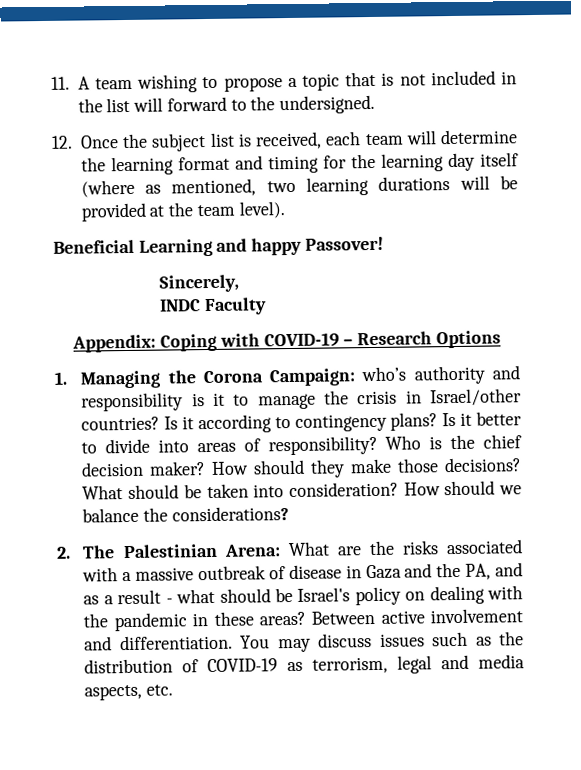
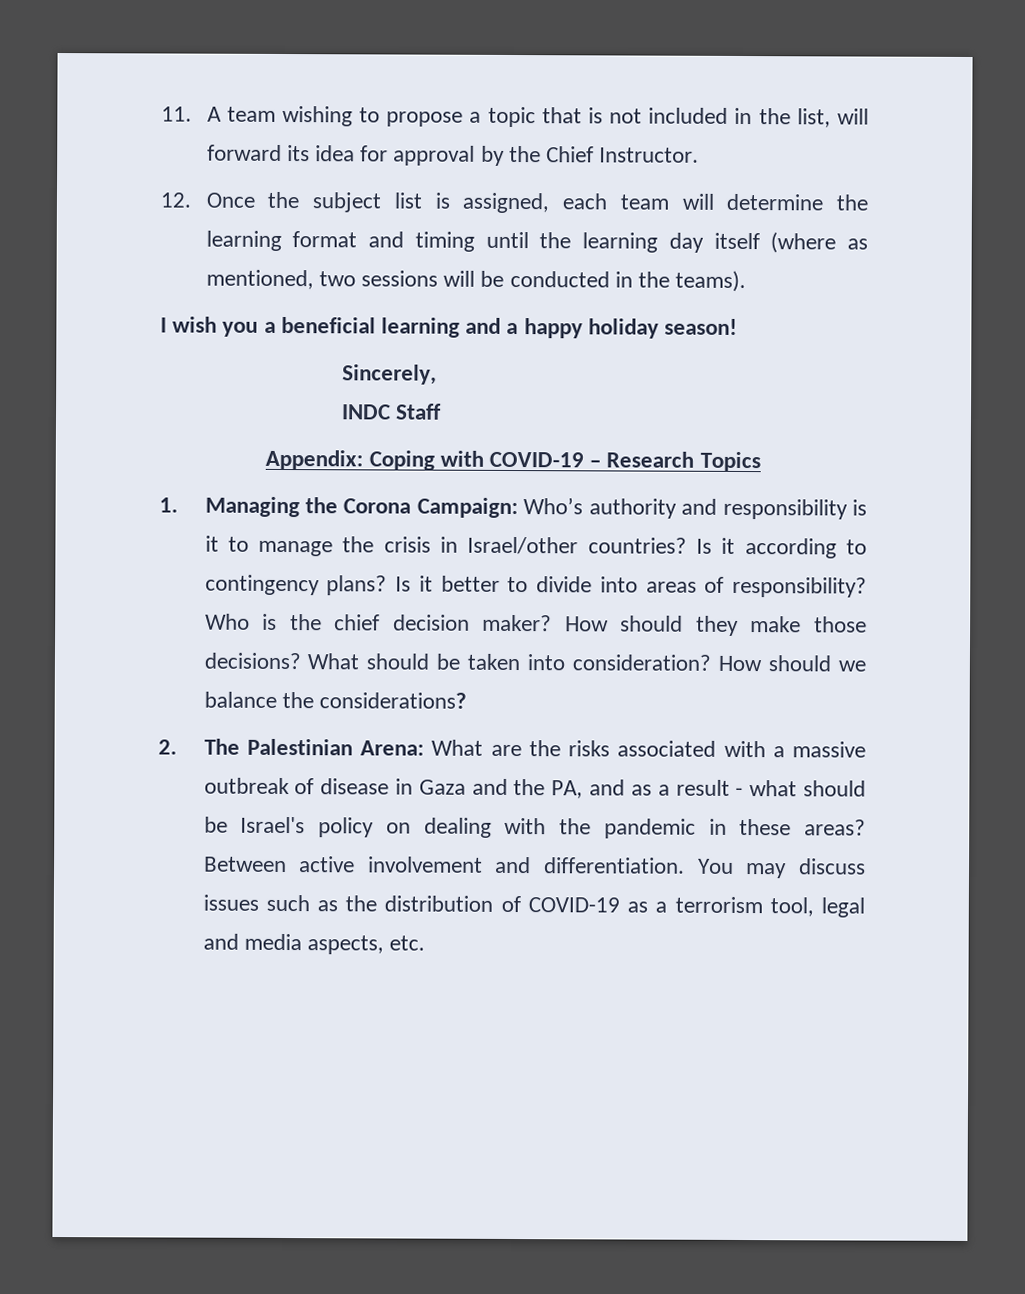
[106,97,131,113] list -> [796,108,831,128] list,
[230,94,376,115] to the undersigned. -> [286,145,700,166] its idea for approval by the Chief Instructor.
[255,131,322,150] received, -> [462,192,550,214] assigned,
[322,155,347,169] for -> [485,231,529,249] until
[306,175,518,196] [80,201,285,222] [53,236,384,257] learning durations will be provided at the team level). // Beneficial Learning and happy Passover! -> [360,270,747,293] [160,316,738,339] sessions will be conducted in the teams). // I wish you a beneficial learning and a happy holiday season!
[203,297,267,316] Faculty -> [395,403,443,420] Staff
[435,330,501,349] Options -> [699,451,761,473] Topics
[361,366,407,382] who’s -> [523,497,584,515] Who’s
[312,656,389,674] terrorism, -> [655,896,814,917] a terrorism tool,

